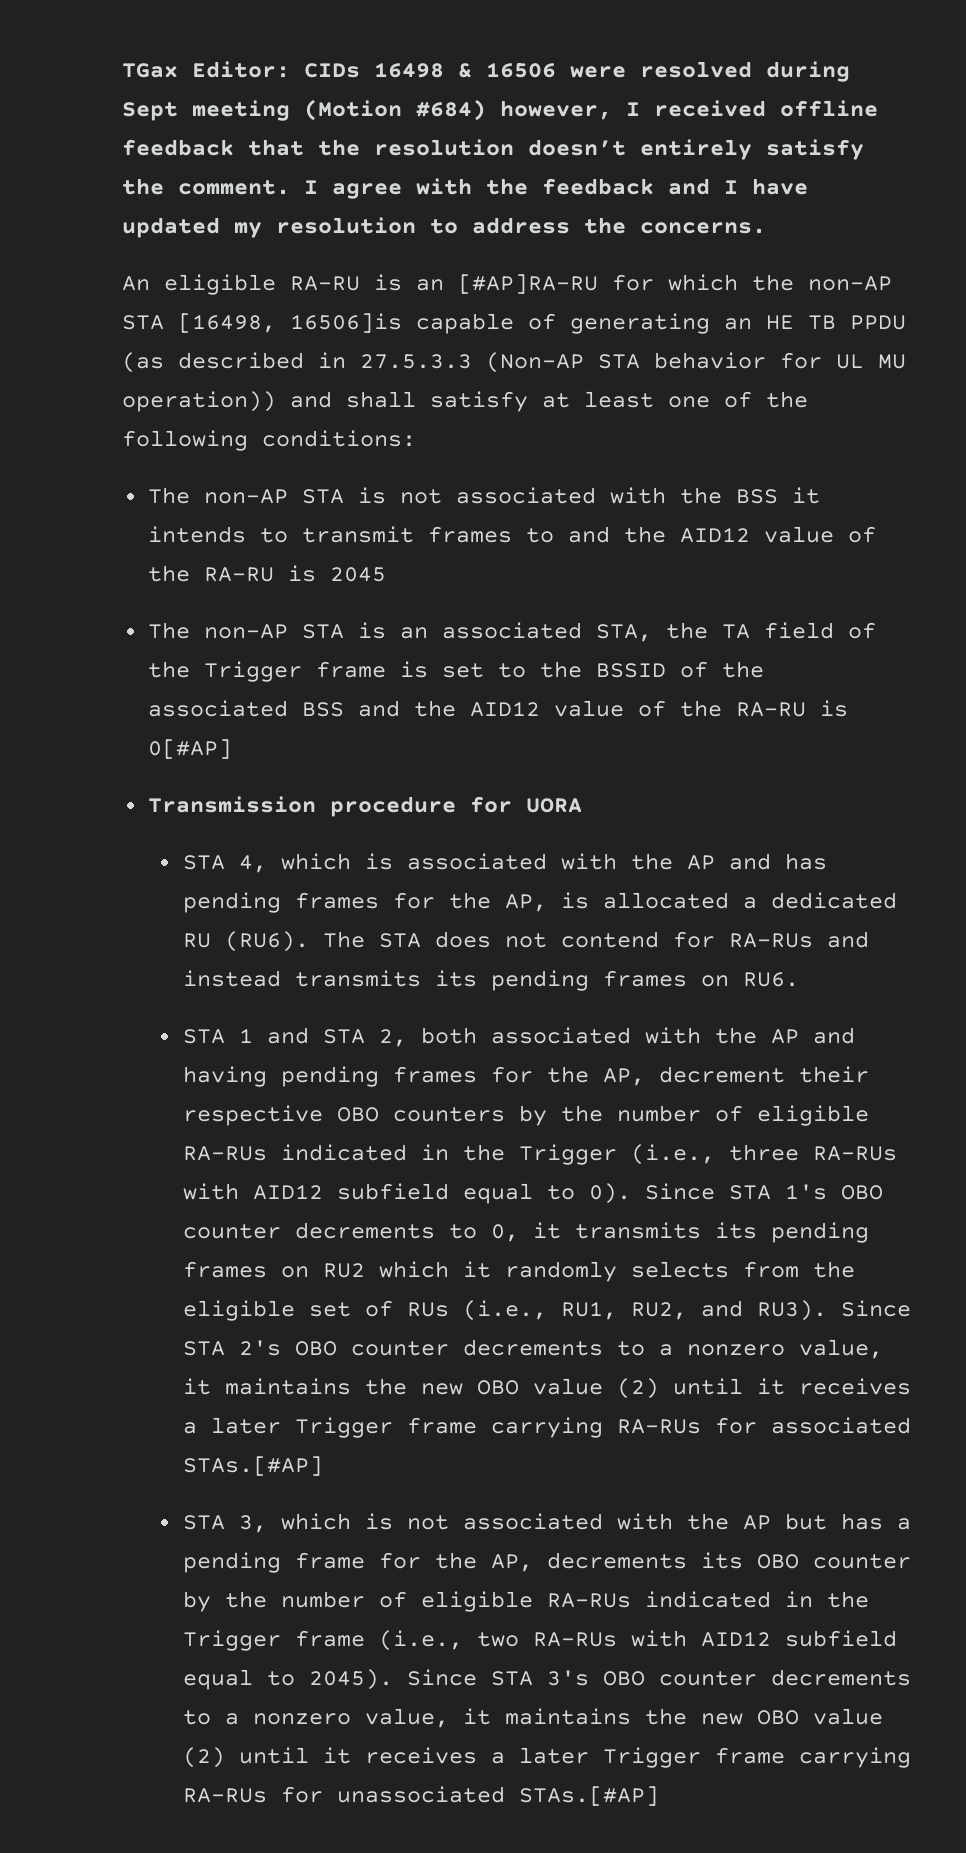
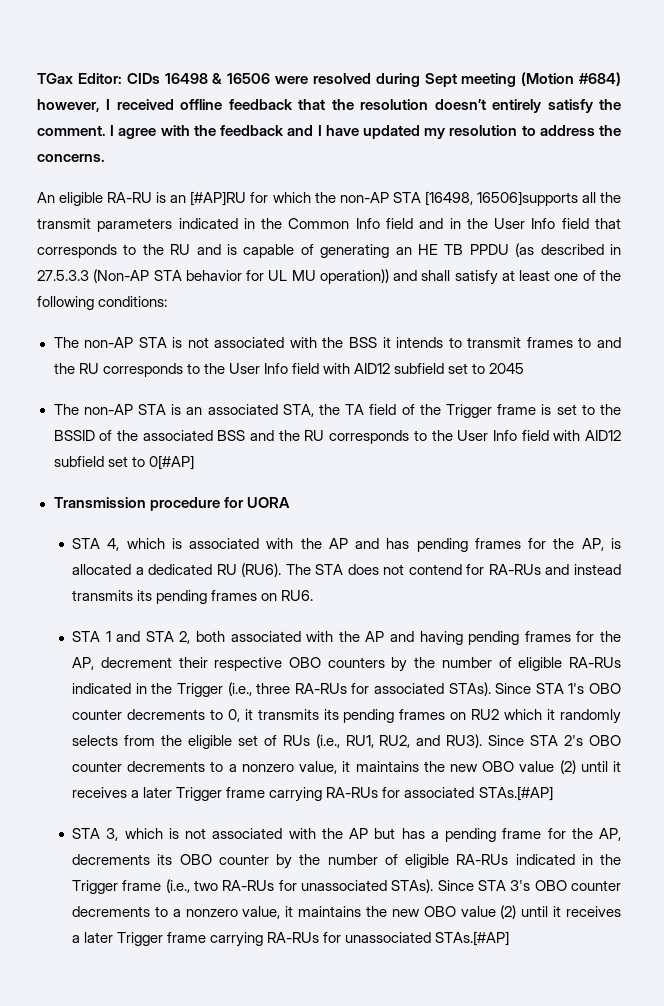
[458,274,598,294] [#AP]RA-RU -> [190,191,247,206] [#AP]RU
[290,313,402,333] 16506]is -> [476,191,621,206] [37,218,621,232] [37,244,238,258] 16506]supports all the transmit parameters indicated in the Common Info field and in the User Info field that corresponds to the RU and is
[679,526,876,543] [147,565,316,582] AID12 value of the RA-RU is -> [78,363,486,377] RU corresponds to the User Info field with AID12 subfield set to
[469,700,848,717] AID12 value of the RA-RU is -> [304,430,621,444] [53,456,145,467] RU corresponds to the User Info field with AID12 subfield set to
[182,1183,631,1204] with AID12 subfield equal to 0). -> [351,682,491,696] for associated STAs).
[630,1630,897,1647] [182,1669,393,1690] with AID12 subfield equal to 2045). -> [278,879,434,893] for unassociated STAs).

